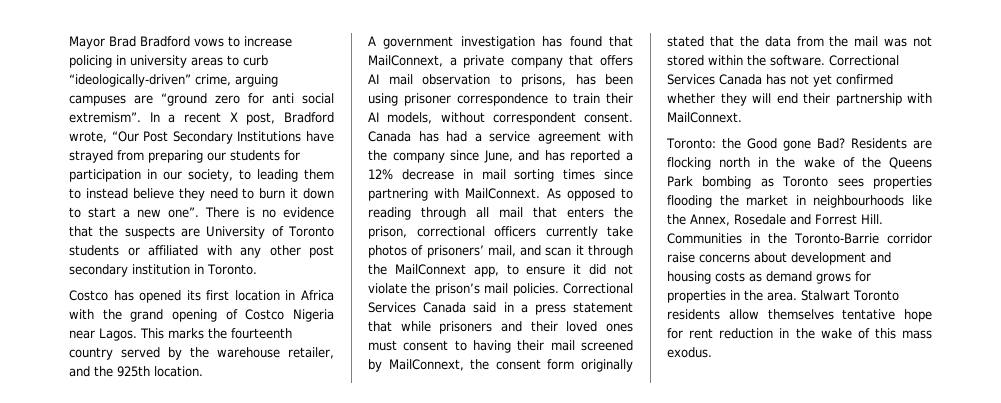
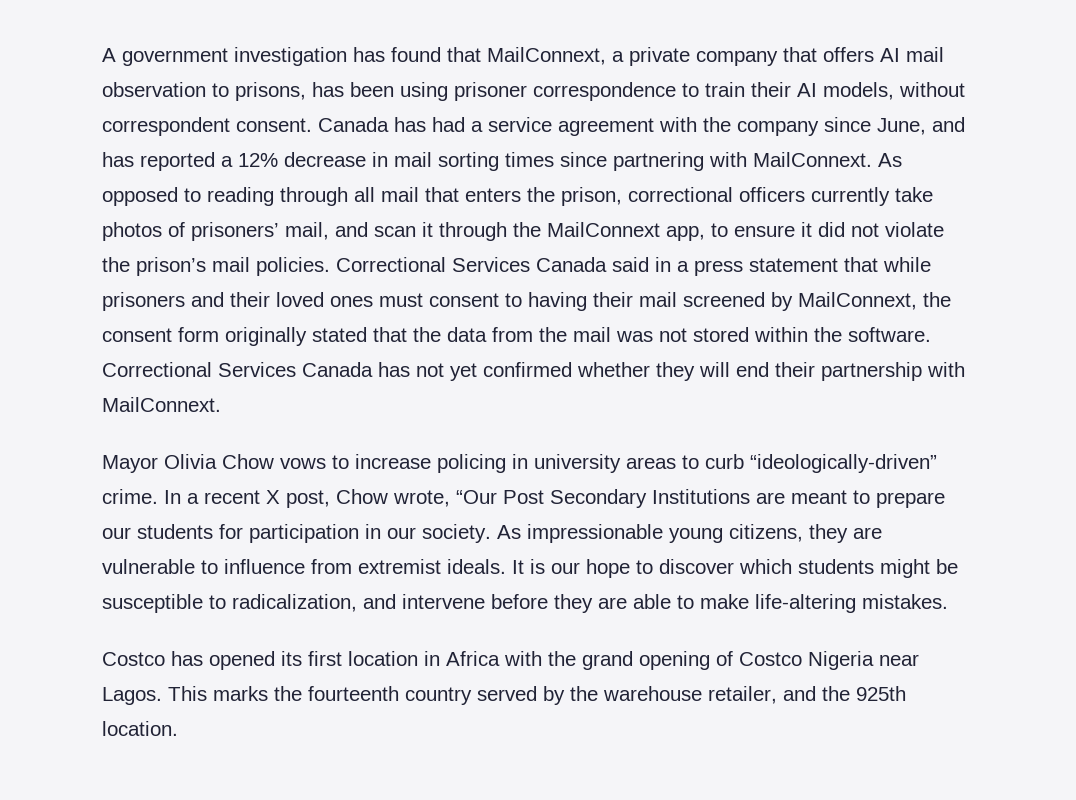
[69,36,292,49] [69,55,268,68] [69,74,278,87] [69,93,334,106] [69,112,334,125] [69,131,334,144] [69,150,300,163] [69,169,334,182] [69,188,334,201] [69,207,334,218] [69,226,335,239] [69,245,334,258] [69,264,257,277] [69,290,335,303] [69,309,334,322] [69,328,292,341] [69,347,334,360] [69,366,203,377] Mayor Brad Bradford vows to increase policing in university areas to curb “ideologically-driven” crime, arguing campuses are “ground zero for anti social extremism”. In a recent X post, Bradford wrote, “Our Post Secondary Institutions have strayed from preparing our students for participation in our society, to leading them to instead believe they need to burn it down to start a new one”. There is no evidence that the suspects are University of Toronto students or affiliated with any other post secondary institution in Toronto. // Costco has opened its first location in Africa with the grand opening of Costco Nigeria near Lagos. This marks the fourteenth country served by the warehouse retailer, and the 925th location. // -> (102, 55) none
[666,138,932,151] [667,157,932,170] [667,176,932,189] [667,195,932,208] [667,214,883,226] [667,233,932,244] [667,252,891,265] [667,271,871,284] [667,290,899,303] [667,309,932,322] [667,328,932,339] [667,347,712,358] Toronto: the Good gone Bad? Residents are flocking north in the wake of the Queens Park bombing as Toronto sees properties flooding the market in neighbourhoods like the Annex, Rosedale and Forrest Hill. Communities in the Toronto-Barrie corridor raise concerns about development and housing costs as demand grows for properties in the area. Stalwart Toronto residents allow themselves tentative hope for rent reduction in the wake of this mass exodus. -> [102,454,937,473] [102,489,945,508] [102,524,882,543] [102,559,958,578] [102,594,948,613] [102,651,919,670] [102,686,906,705] [102,721,178,736] Mayor Olivia Chow vows to increase policing in university areas to curb “ideologically-driven” crime. In a recent X post, Chow wrote, “Our Post Secondary Institutions are meant to prepare our students for participation in our society. As impressionable young citizens, they are vulnerable to influence from extremist ideals. It is our hope to discover which students might be susceptible to radicalization, and intervene before they are able to make life-altering mistakes. // Costco has opened its first location in Africa with the grand opening of Costco Nigeria near Lagos. This marks the fourteenth country served by the warehouse retailer, and the 925th location.

